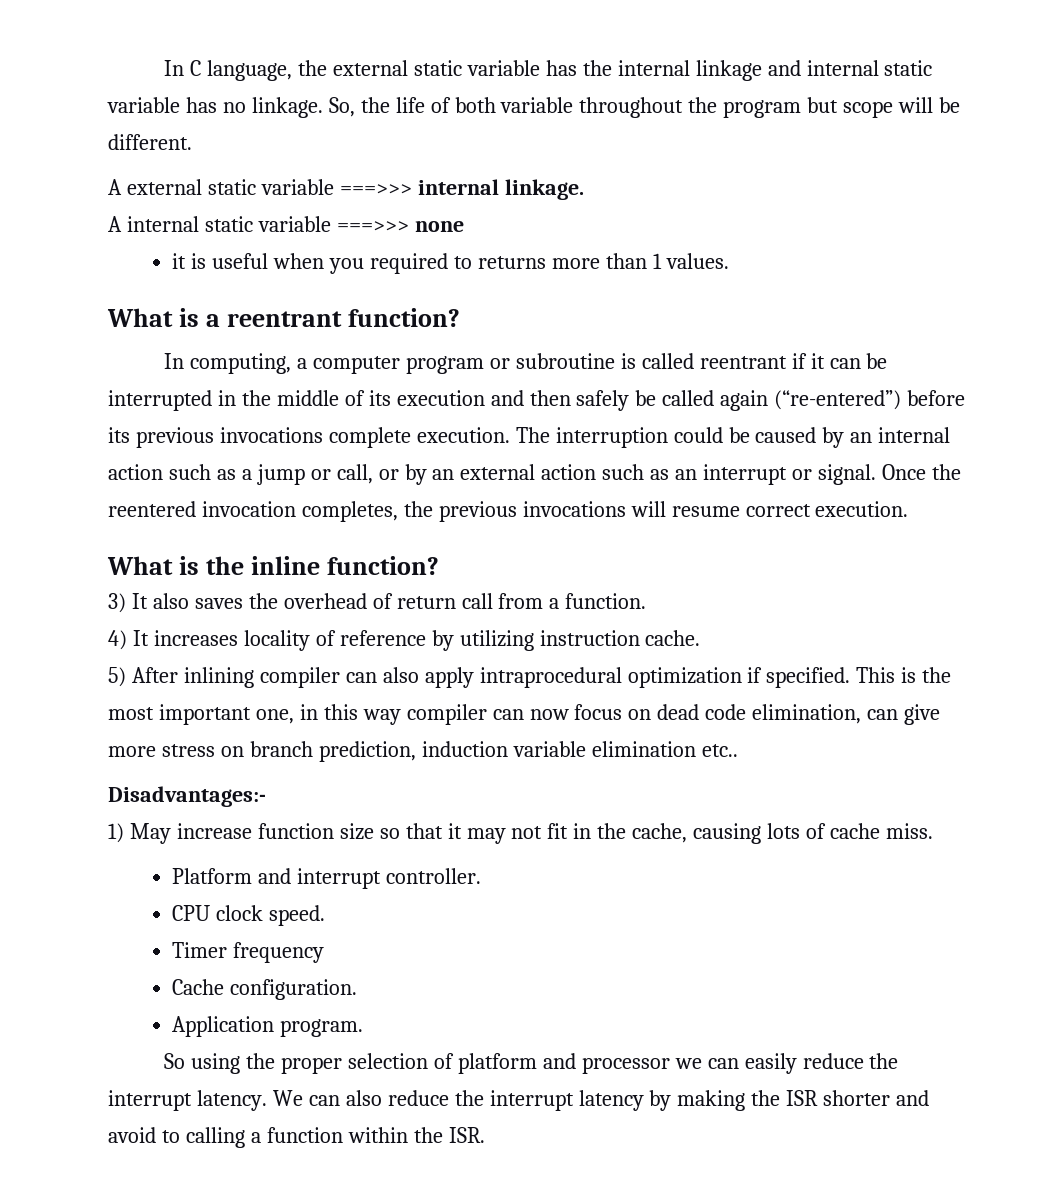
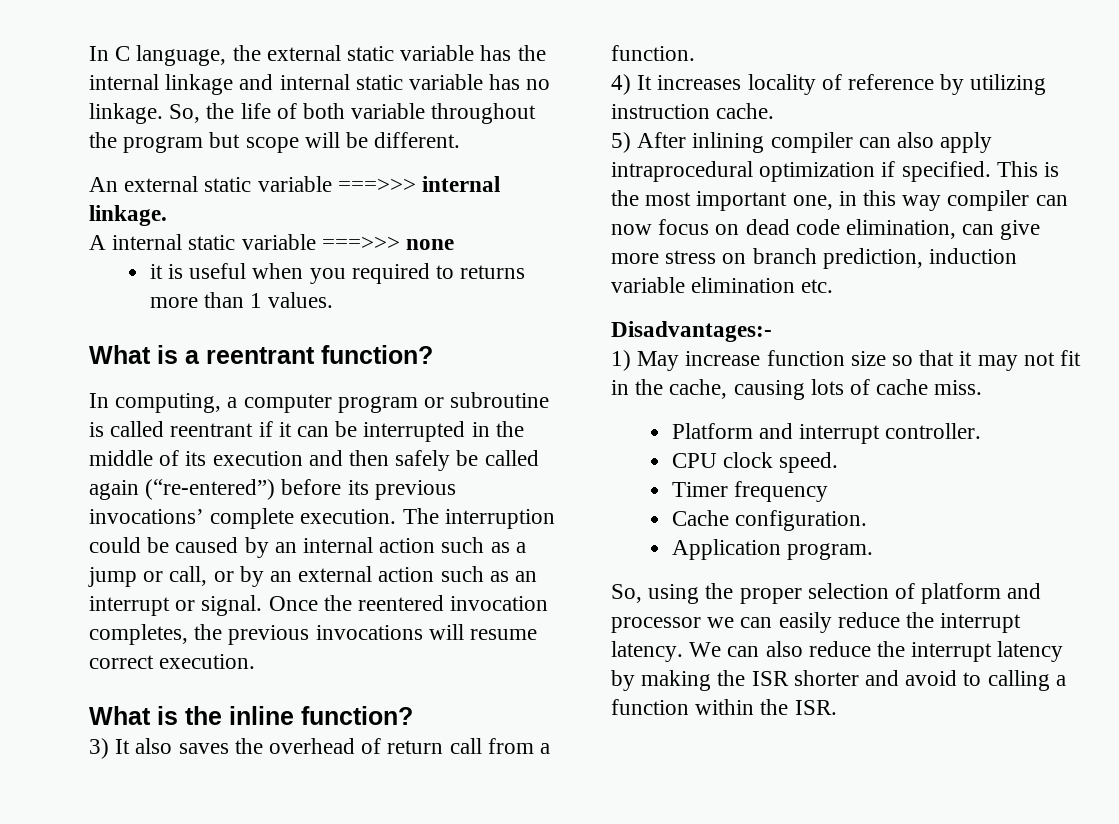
[108,179,122,195] A -> [89,177,118,192] An
[219,427,323,443] invocations -> [89,509,204,524] invocations’
[701,744,738,757] etc.. -> [801,279,834,293] etc.
[164,1053,186,1069] So -> [611,584,642,603] So,

